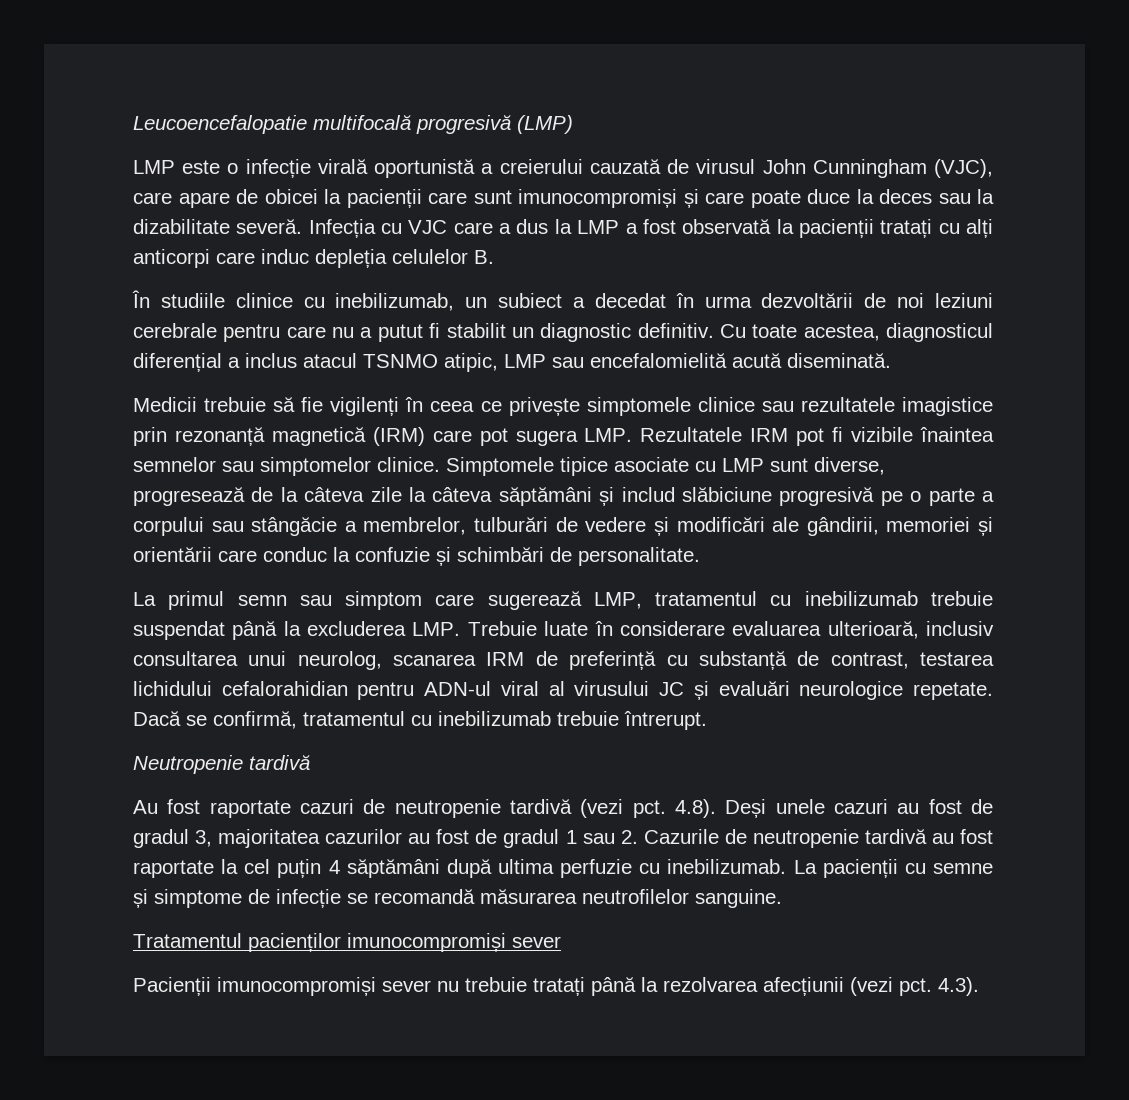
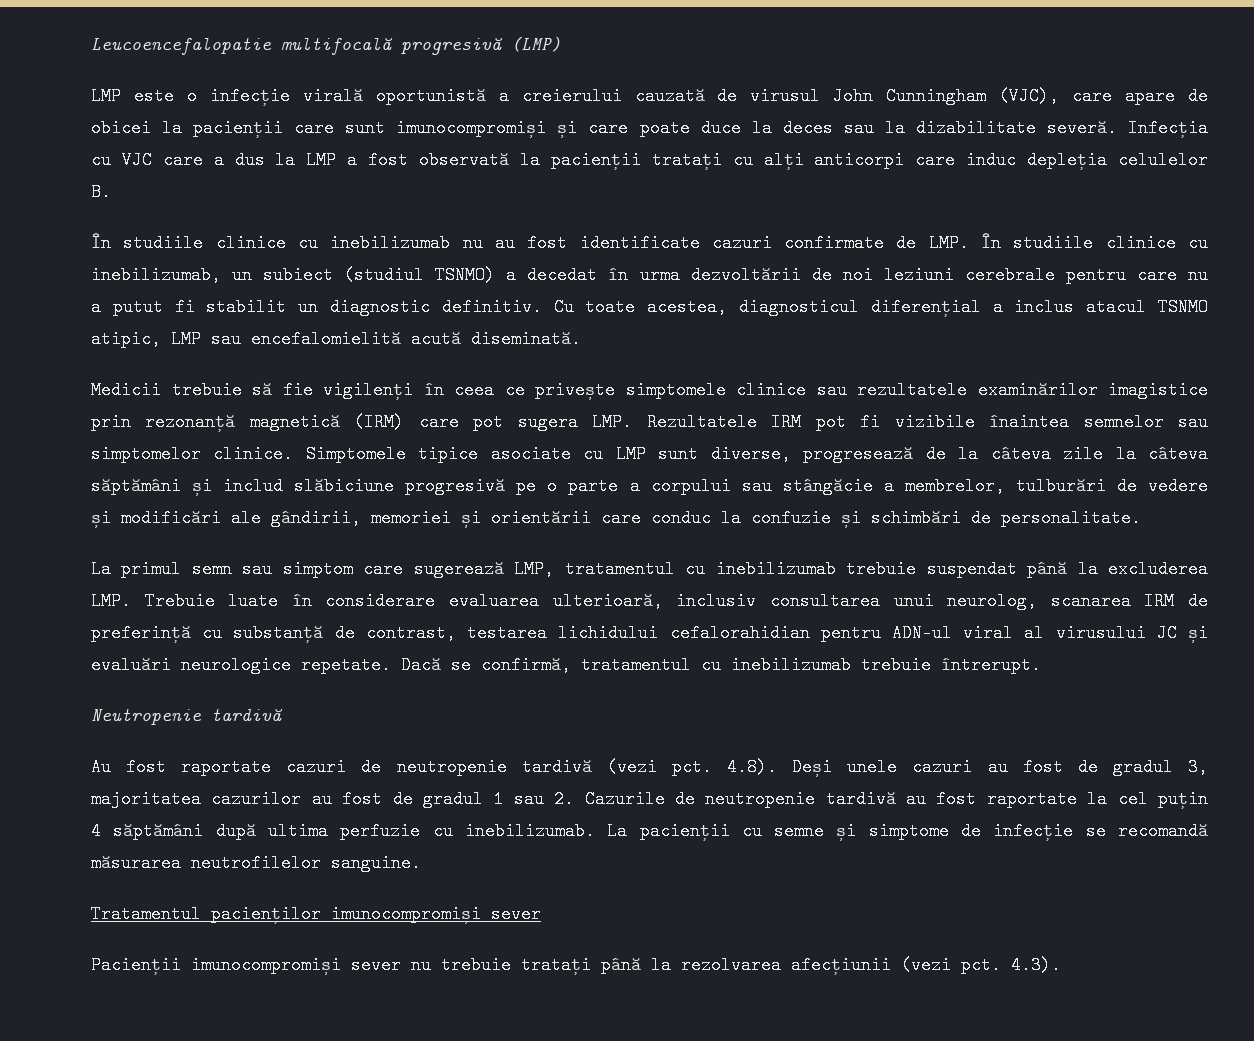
(325, 302) none -> [330,233,1208,252] inebilizumab nu au fost identificate cazuri confirmate de LMP. În studiile clinice cu
(563, 300) none -> [344,266,496,284] (studiul TSNMO)
(895, 404) none -> [977,381,1098,399] examinărilor

